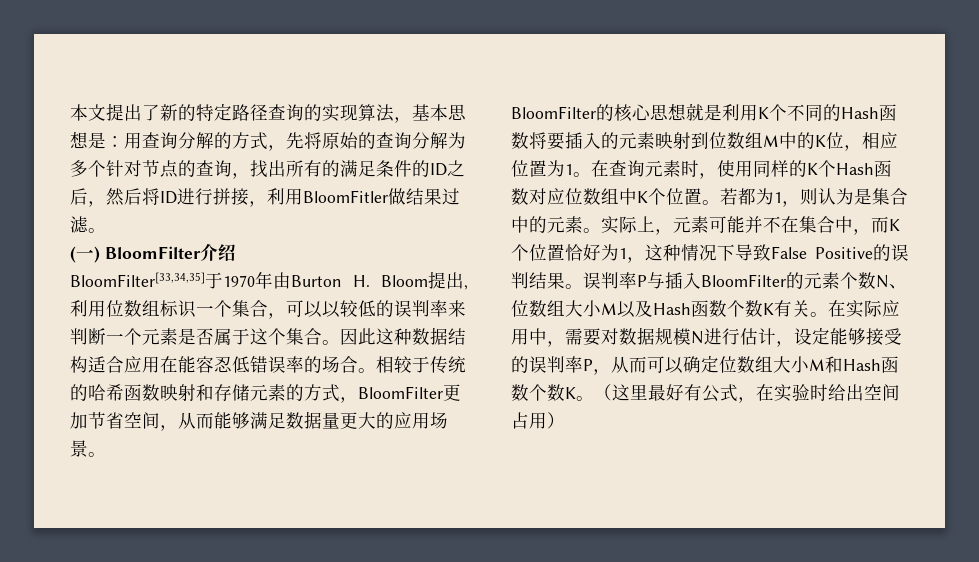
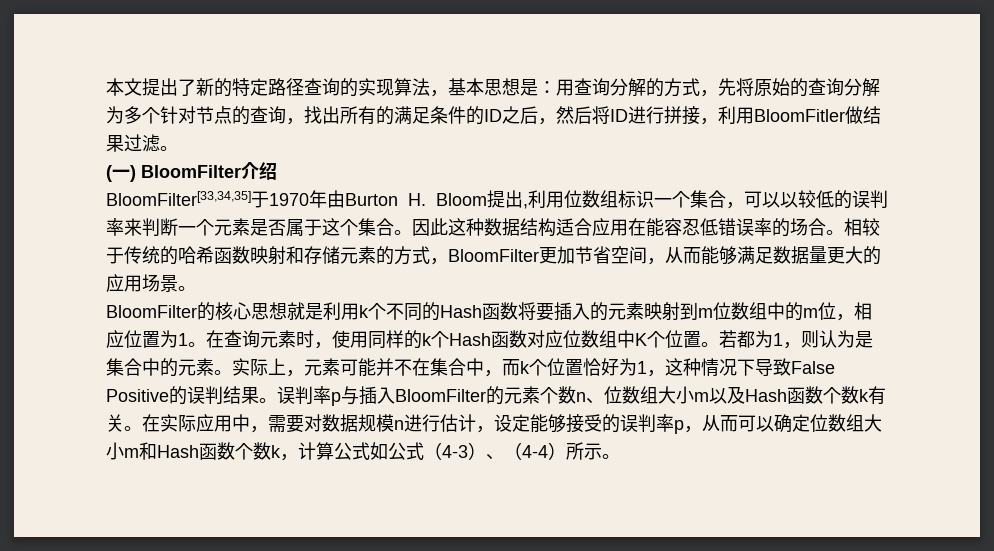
[758,107,769,119] K -> [359,305,369,318] k
[709,132,826,149] 位数组M中的K -> [698,302,818,321] m位数组中的m
[807,163,818,175] K -> [422,333,432,346] k
[889,219,900,231] K -> [520,361,530,374] k
[637,275,647,287] P -> [331,392,341,406] p
[876,275,889,288] N -> [576,392,586,402] n
[601,303,617,315] M -> [694,392,709,402] m
[763,303,774,315] K -> [859,389,869,402] k
[691,331,704,344] N -> [394,420,404,430] n
[583,359,593,371] P -> [674,420,684,434] p
[809,359,825,371] M -> [124,448,139,458] m
[565,384,900,403] [511,412,565,429] K。（这里最好有公式，在实验时给出空间占用） -> [271,442,620,461] k，计算公式如公式（4-3）、（4-4）所示。

